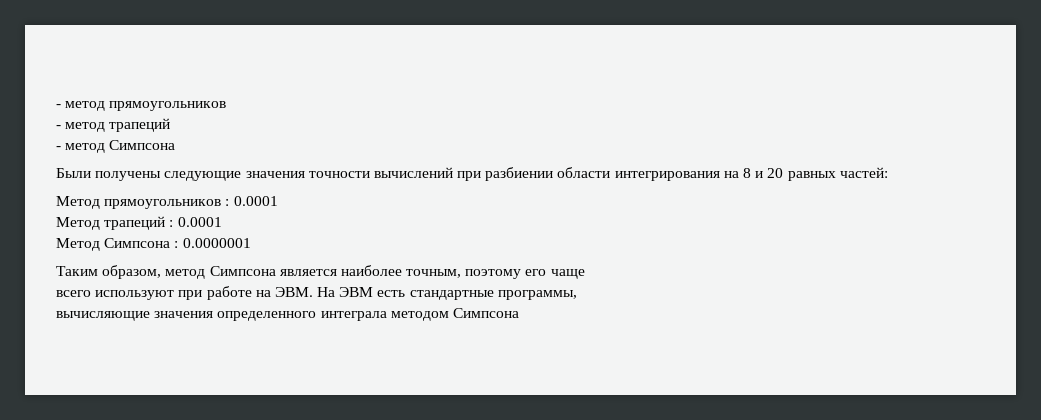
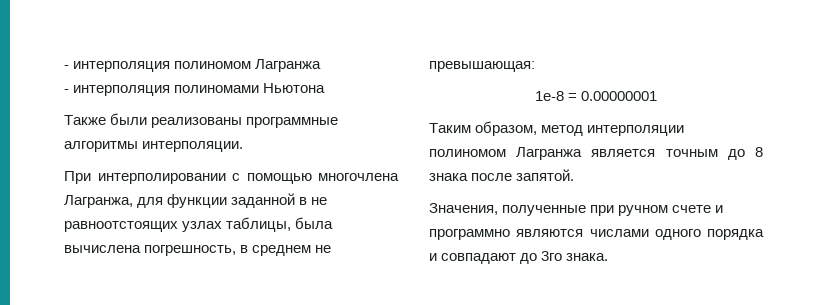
[56,101,227,111] [56,118,171,132] [56,140,176,153] [56,167,888,181] [56,196,278,209] [56,216,222,230] [56,238,251,251] [56,265,585,279] [56,286,577,300] [56,308,519,321] - метод прямоугольников // - метод трапеций // - метод Симпсона // Были получены следующие значения точности вычислений при разбиении области интегрирования на 8 и 20 равных частей: // Метод прямоугольников : 0.0001 // Метод трапеций : 0.0001 // Метод Симпсона : 0.0000001 // Таким образом, метод Симпсона является наиболее точным, поэтому его чаще // всего используют при работе на ЭВМ. На ЭВМ есть стандартные программы, // вычисляющие значения определенного интеграла методом Симпсона -> [64,59,322,72] [64,83,326,96] [64,113,339,128] [64,141,244,152] [64,171,399,184] [64,193,328,208] [64,217,334,232] [64,245,332,256] [429,61,535,72] [534,91,658,101] [429,121,685,136] [429,147,763,160] [429,169,575,181] [429,203,724,216] [429,229,764,240] [429,251,609,264] - интерполяция полиномом Лагранжа // - интерполяция полиномами Ньютона // Также были реализованы программные алгоритмы интерполяции. // При интерполировании с помощью многочлена Лагранжа, для функции заданной в не равноотстоящих узлах таблицы, была вычислена погрешность, в среднем не превышающая: // 1e-8 = 0.00000001 // Таким образом, метод интерполяции полиномом Лагранжа является точным до 8 знака после запятой. // Значения, полученные при ручном счете и программно являются числами одного порядка и совпадают до 3го знака.

